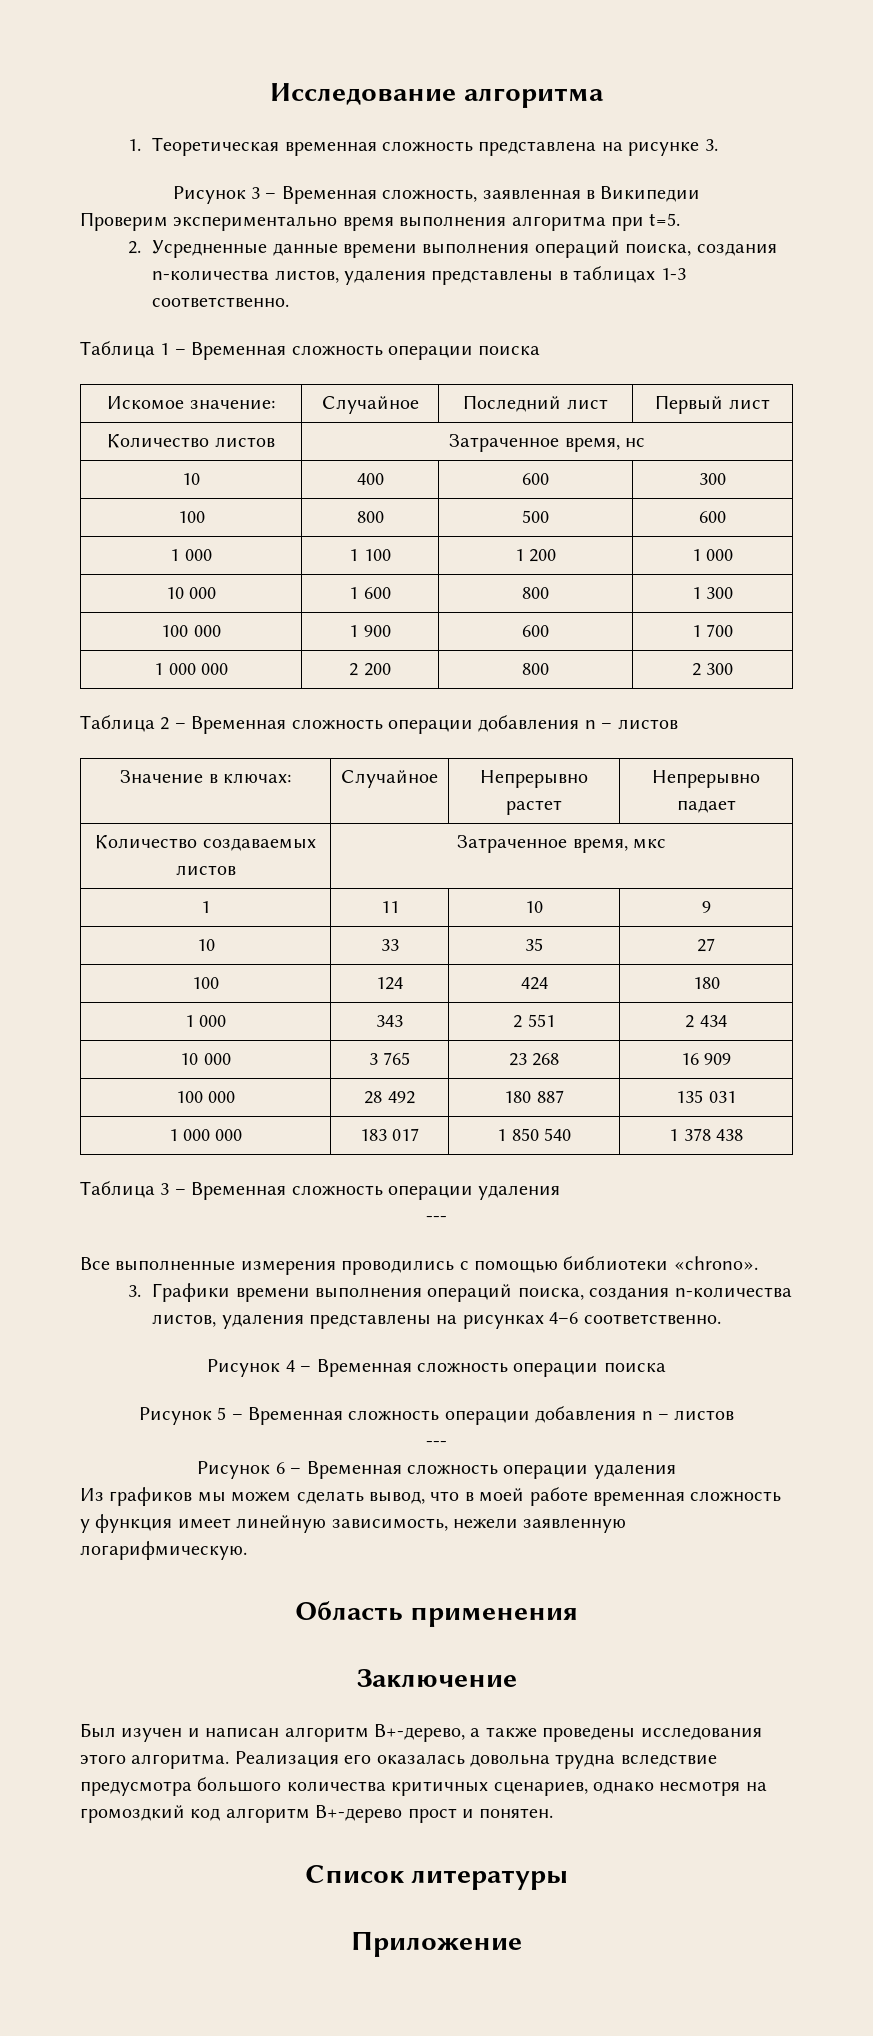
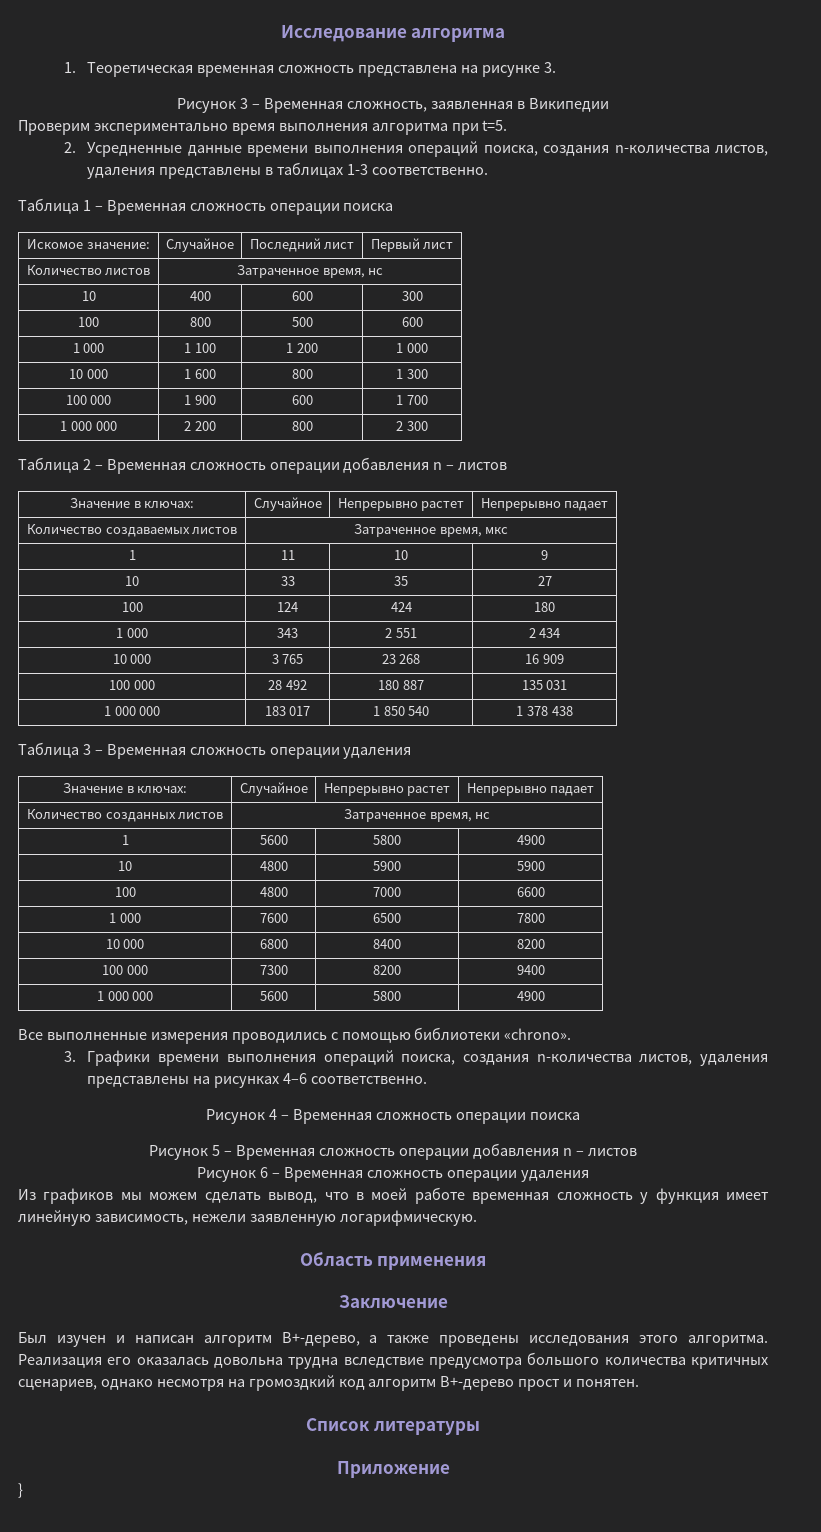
[426,1216,447,1222] // --- -> [62,783,188,793] [239,782,308,796] [323,783,451,796] [466,783,595,796] [26,809,224,822] [343,809,491,822] [121,835,129,845] [259,835,288,845] [373,835,401,845] [516,835,545,845] [118,861,132,871] [259,861,288,871] [373,861,401,871] [516,861,545,871] [114,887,136,897] [259,887,288,897] [373,887,401,897] [516,887,545,897] [109,913,141,923] [259,913,288,923] [373,913,401,923] [516,913,545,923] [105,939,145,949] [259,939,288,949] [373,939,401,949] [516,939,545,949] [102,965,148,975] [259,965,288,975] [373,965,401,975] [516,965,545,975] [96,991,154,1001] [259,991,288,1001] [373,991,401,1001] [516,991,545,1001] // Значение в ключах: | Случайное | Непрерывно растет | Непрерывно падает // Количество созданных листов | Затраченное время, нс // 1 | 5600 | 5800 | 4900 // 10 | 4800 | 5900 | 5900 // 100 | 4800 | 7000 | 6600 // 1 000 | 7600 | 6500 | 7800 // 10 000 | 6800 | 8400 | 8200 // 100 000 | 7300 | 8200 | 9400 // 1 000 000 | 5600 | 5800 | 4900
[426,1441,447,1447] // --- -> (637, 1152) none
(522, 1944) none -> [18,1483,23,1498] // }

